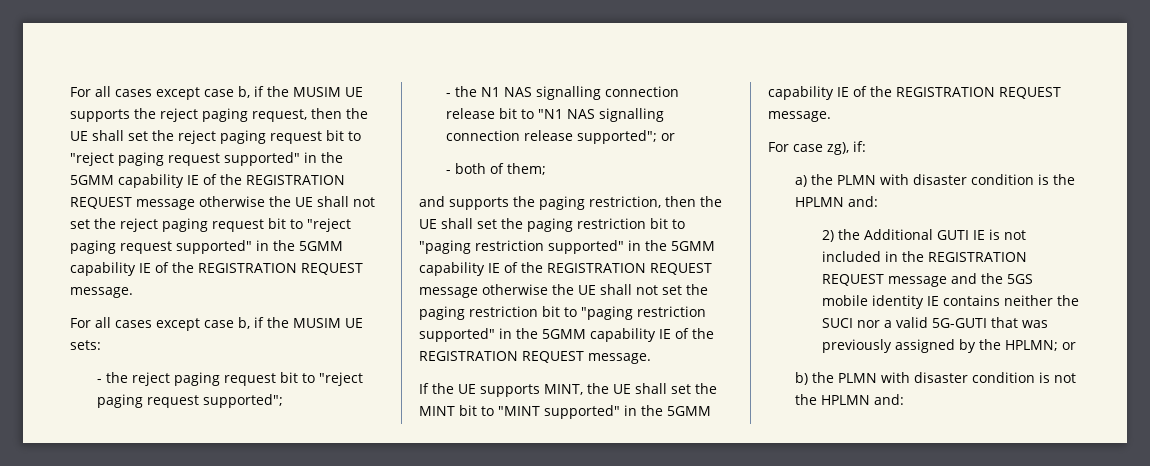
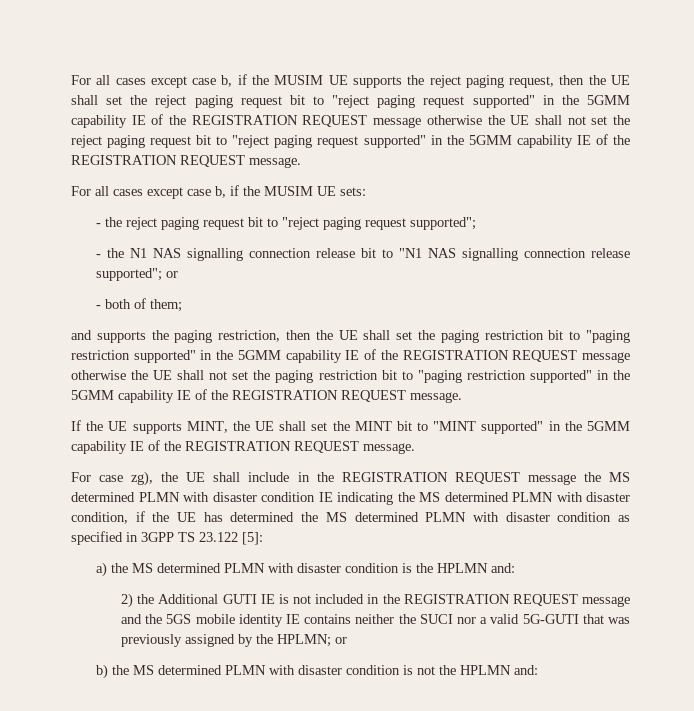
[853,141,866,152] if: -> [161,472,630,485] [71,492,630,505] [71,511,630,524] [71,531,263,545] the UE shall include in the REGISTRATION REQUEST message the MS determined PLMN with disaster condition IE indicating the MS determined PLMN with disaster condition, if the UE has determined the MS determined PLMN with disaster condition as specified in 3GPP TS 23.122 [5]:
(834, 179) none -> [132,563,222,573] MS determined
(835, 377) none -> [133,665,223,675] MS determined

